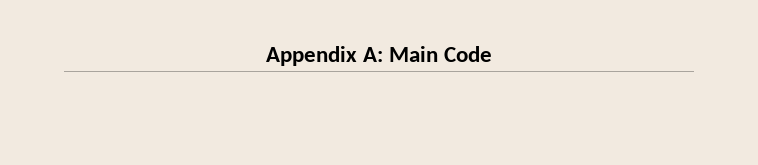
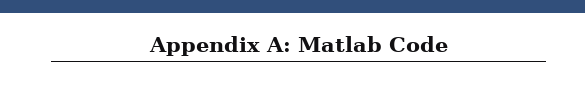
[389,46,439,62] Main -> [297,36,382,52] Matlab

